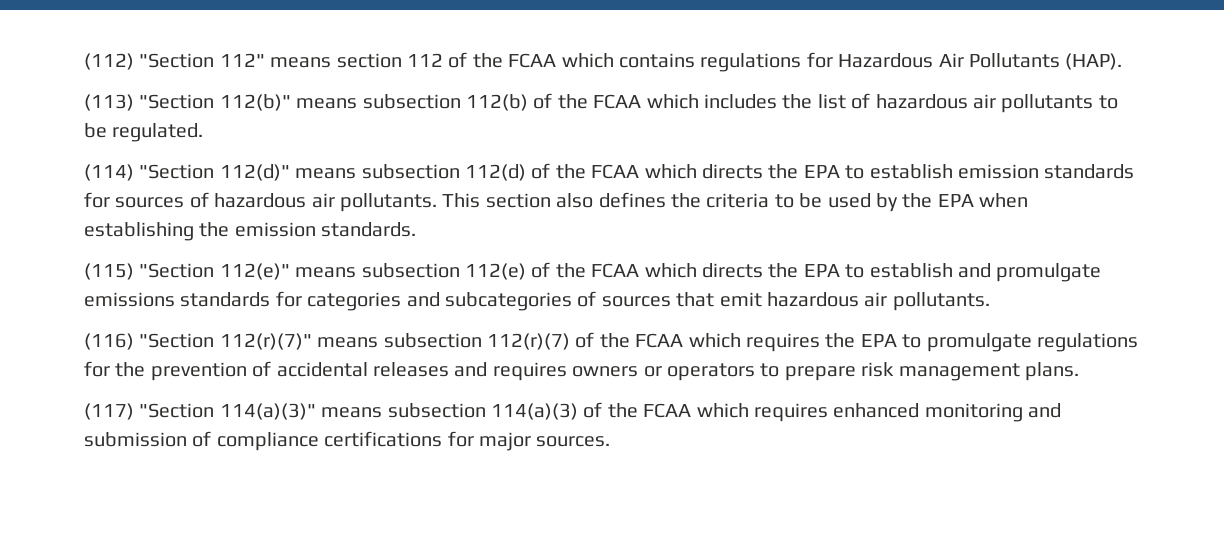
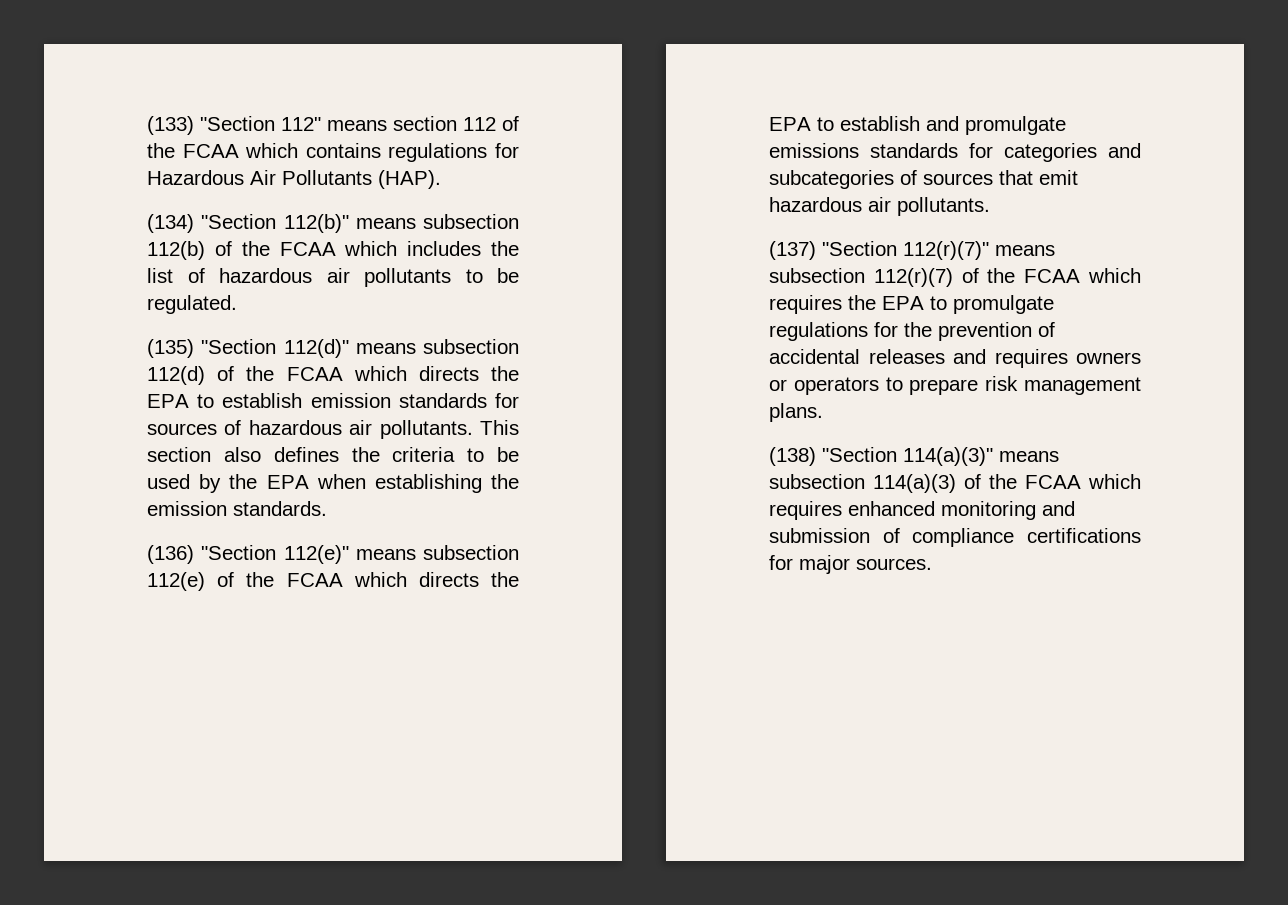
[84,53,134,70] (112) -> [147,116,194,135] (133)
[84,94,134,111] (113) -> [147,214,194,233] (134)
[84,164,134,181] (114) -> [147,339,194,358] (135)
[84,263,134,280] (115) -> [147,545,194,564] (136)
[84,333,134,350] (116) -> [769,241,816,260] (137)
[84,403,134,420] (117) -> [769,447,816,466] (138)

